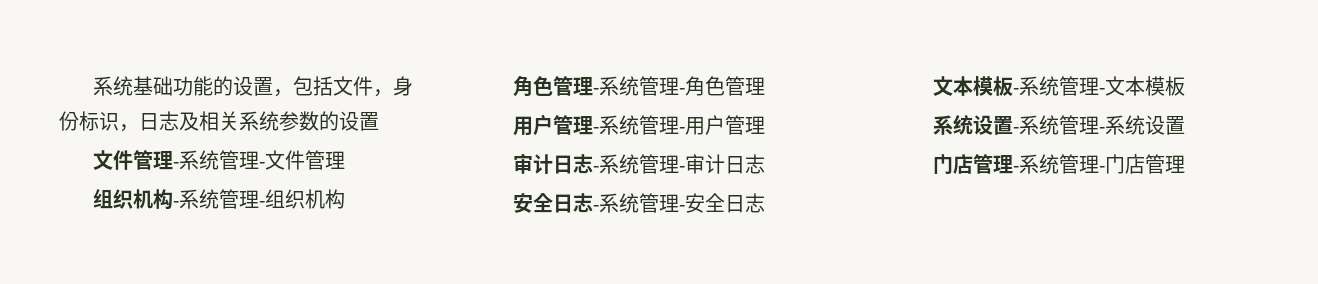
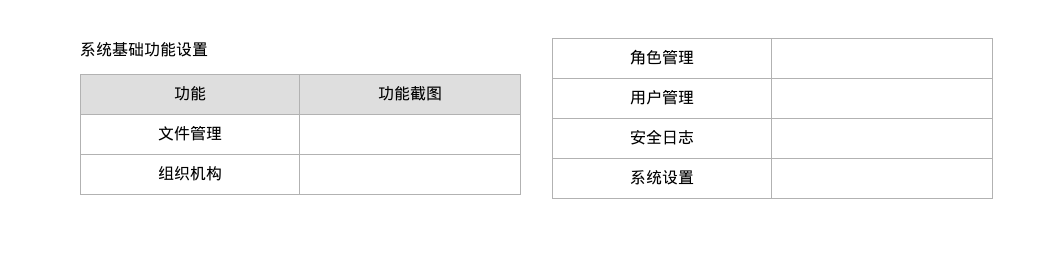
[213,76,414,97] [59,111,379,132] [93,150,346,170] [93,189,346,210] [513,75,766,97] [513,114,766,136] [513,153,766,174] [513,193,766,213] [933,76,1186,96] [933,114,1186,135] [933,154,1186,174] 的设置，包括文件，身份标识，日志及相关系统参数的设置 // 文件管理-系统管理-文件管理 // 组织机构-系统管理-组织机构 // 角色管理-系统管理-角色管理 // 用户管理-系统管理-用户管理 // 审计日志-系统管理-审计日志 // 安全日志-系统管理-安全日志 // 文本模板-系统管理-文本模板 // 系统设置-系统管理-系统设置 // 门店管理-系统管理-门店管理 -> [176,42,208,57] [174,86,206,101] [378,86,442,101] [158,125,222,141] [158,166,222,181] [630,49,694,65] [630,89,694,105] [630,129,694,145] [630,170,694,185] 设置 // 功能 | 功能截图 // 文件管理 | // 组织机构 | // 角色管理 | // 用户管理 | // 安全日志 | // 系统设置 |

